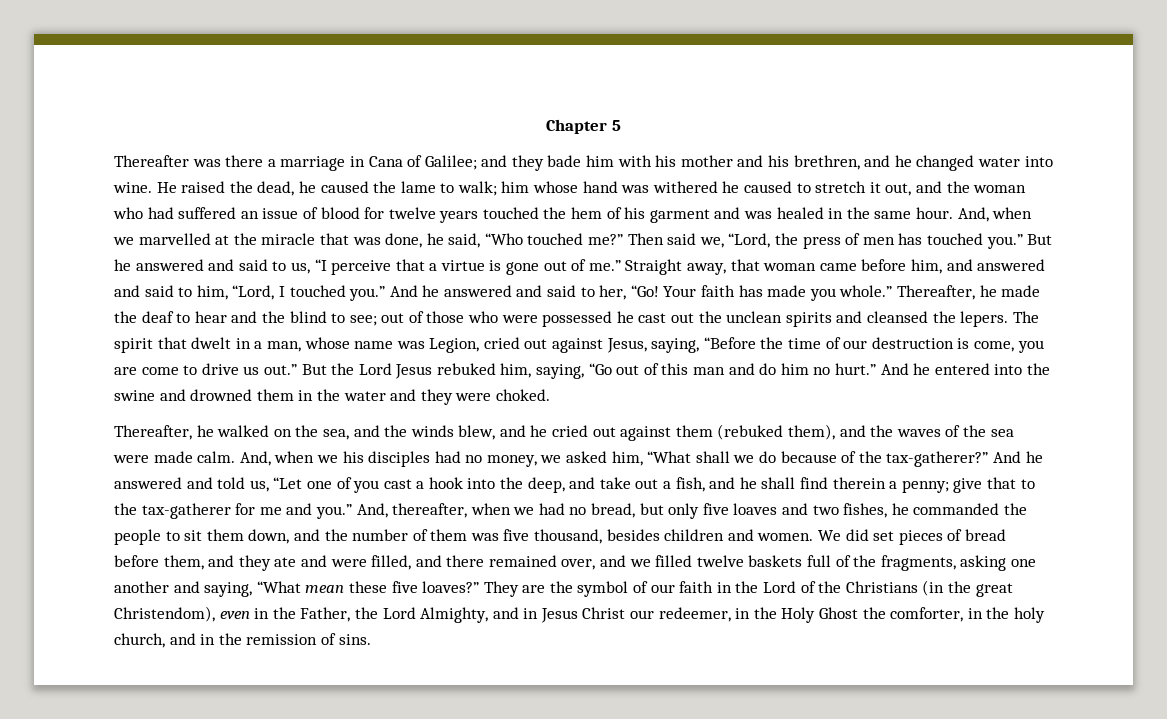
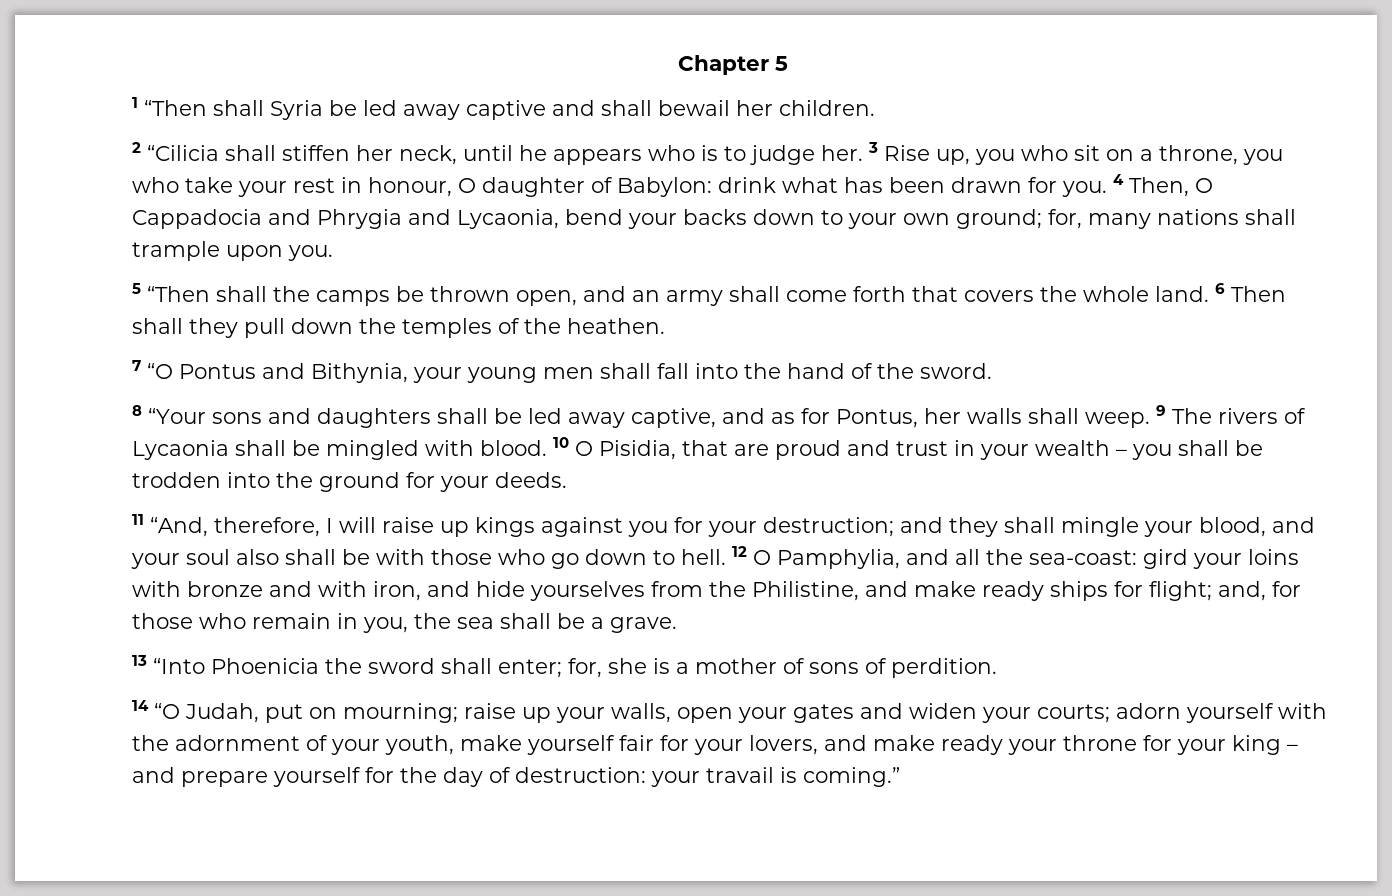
[114,155,1053,171] [113,181,1027,196] [113,207,1033,223] [113,233,1053,249] [114,259,1046,275] [114,285,1041,301] [114,311,1039,327] [114,337,1044,353] [114,363,1050,379] [114,389,550,405] [114,424,1014,441] [113,451,1043,467] [114,477,1035,493] [114,503,1027,519] [114,529,1006,545] [114,555,1036,571] [114,580,1013,597] [114,606,1045,623] [114,633,371,648] Thereafter was there a marriage in Cana of Galilee; and they bade him with his mother and his brethren, and he changed water into wine. He raised the dead, he caused the lame to walk; him whose hand was withered he caused to stretch it out, and the woman who had suffered an issue of blood for twelve years touched the hem of his garment and was healed in the same hour. And, when we marvelled at the miracle that was done, he said, “Who touched me?” Then said we, “Lord, the press of men has touched you.” But he answered and said to us, “I perceive that a virtue is gone out of me.” Straight away, that woman came before him, and answered and said to him, “Lord, I touched you.” And he answered and said to her, “Go! Your faith has made you whole.” Thereafter, he made the deaf to hear and the blind to see; out of those who were possessed he cast out the unclean spirits and cleansed the lepers. The spirit that dwelt in a man, whose name was Legion, cried out against Jesus, saying, “Before the time of our destruction is come, you are come to drive us out.” But the Lord Jesus rebuked him, saying, “Go out of this man and do him no hurt.” And he entered into the swine and drowned them in the water and they were choked. // Thereafter, he walked on the sea, and the winds blew, and he cried out against them (rebuked them), and the waves of the sea were made calm. And, when we his disciples had no money, we asked him, “What shall we do because of the tax-gatherer?” And he answered and told us, “Let one of you cast a hook into the deep, and take out a fish, and he shall find therein a penny; give that to the tax-gatherer for me and you.” And, thereafter, when we had no bread, but only five loaves and two fishes, he commanded the people to sit them down, and the number of them was five thousand, besides children and women. We did set pieces of bread before them, and they ate and were filled, and there remained over, and we filled twelve baskets full of the fragments, asking one another and saying, “What mean these five loaves?” They are the symbol of our faith in the Lord of the Christians (in the great Christendom), even in the Father, the Lord Almighty, and in Jesus Christ our redeemer, in the Holy Ghost the comforter, in the holy church, and in the remission of sins. -> [132,97,875,120] [132,142,1283,165] [132,174,1213,197] [132,209,1296,229] [132,241,333,261] [132,283,1286,306] [132,318,665,338] [132,360,992,383] [132,405,1306,428] [132,437,1263,460] [132,472,567,492] [132,514,1315,537] [131,546,1299,569] [132,581,1301,601] [132,613,677,633] [132,655,997,678] [132,700,1327,723] [132,735,1298,755] [132,767,900,787] 1 “Then shall Syria be led away captive and shall bewail her children. // 2 “Cilicia shall stiffen her neck, until he appears who is to judge her. 3 Rise up, you who sit on a throne, you who take your rest in honour, O daughter of Babylon: drink what has been drawn for you. 4 Then, O Cappadocia and Phrygia and Lycaonia, bend your backs down to your own ground; for, many nations shall trample upon you. // 5 “Then shall the camps be thrown open, and an army shall come forth that covers the whole land. 6 Then shall they pull down the temples of the heathen. // 7 “O Pontus and Bithynia, your young men shall fall into the hand of the sword. // 8 “Your sons and daughters shall be led away captive, and as for Pontus, her walls shall weep. 9 The rivers of Lycaonia shall be mingled with blood. 10 O Pisidia, that are proud and trust in your wealth – you shall be trodden into the ground for your deeds. // 11 “And, therefore, I will raise up kings against you for your destruction; and they shall mingle your blood, and your soul also shall be with those who go down to hell. 12 O Pamphylia, and all the sea-coast: gird your loins with bronze and with iron, and hide yourselves from the Philistine, and make ready ships for flight; and, for those who remain in you, the sea shall be a grave. // 13 “Into Phoenicia the sword shall enter; for, she is a mother of sons of perdition. // 14 “O Judah, put on mourning; raise up your walls, open your gates and widen your courts; adorn yourself with the adornment of your youth, make yourself fair for your lovers, and make ready your throne for your king – and prepare yourself for the day of destruction: your travail is coming.”

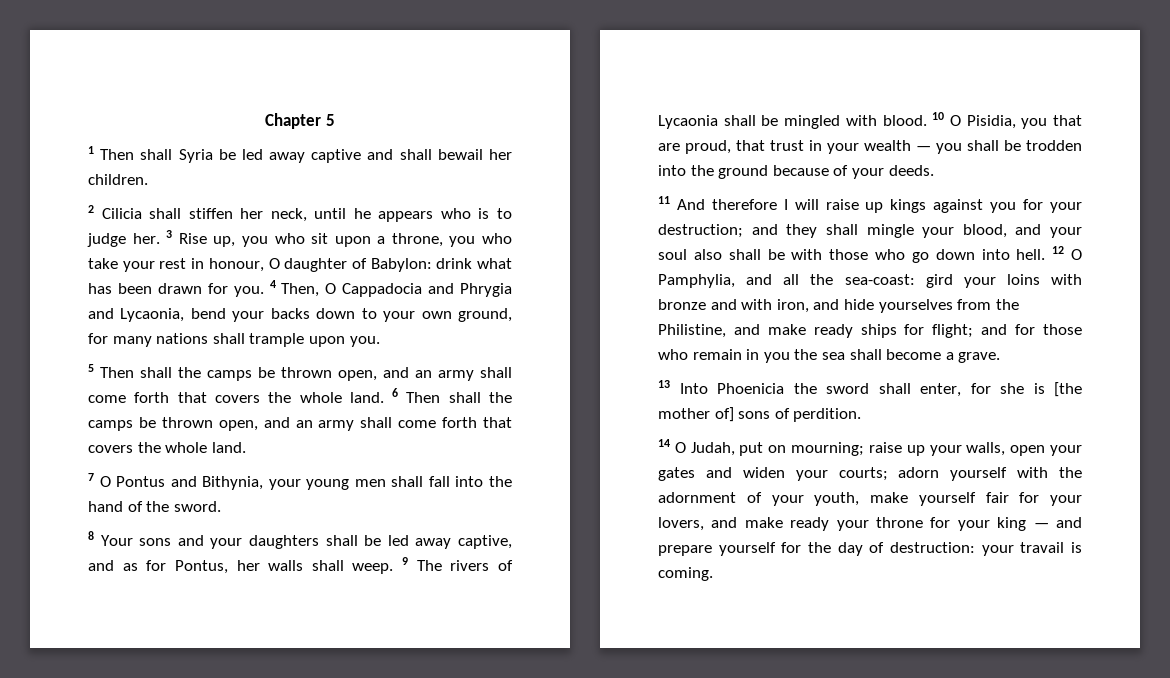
[144,100,207,116] “Then -> [100,149,135,160] Then
[147,145,219,161] “Cilicia -> [101,208,142,219] Cilicia
[1106,149,1134,161] on -> [334,236,371,247] upon
[956,209,1082,229] ground; for, -> [458,308,513,322] [88,333,108,344] ground, for
[147,286,210,302] “Then -> [100,367,134,378] Then
[189,318,665,338] they pull down the temples of the heathen. -> [489,392,512,403] [88,417,512,431] [88,442,246,453] the camps be thrown open, and an army shall come forth that covers the whole land.
[147,363,173,379] “O -> [99,476,111,487] O
[148,408,206,424] “Your -> [100,535,133,546] Your
(311, 416) none -> [210,538,243,549] your
(676, 450) none -> [1021,118,1048,129] you
[775,440,890,460] proud and -> [685,140,765,154] proud, that
[1116,449,1127,456] – -> [916,146,931,151] —
[406,472,435,488] for -> [772,165,849,176] because of
[150,517,320,537] “And, therefore, -> [676,199,777,210] And therefore
[653,550,675,565] to -> [981,249,1010,260] into
[1218,581,1266,601] and, -> [981,324,1008,335] and
[363,617,408,633] you, -> [763,352,790,363] you
[557,613,585,629] be -> [886,349,942,360] become
[153,658,205,674] “Into -> [679,383,708,394] Into
[498,658,805,678] enter; for, she is a mother of -> [920,382,1082,397] [658,407,734,422] enter, for she is [the mother of]
[154,703,180,719] “O -> [674,442,686,453] O
[1287,744,1298,751] – -> [1033,523,1049,528] —
[803,767,900,787] coming.” -> [658,567,713,581] coming.

